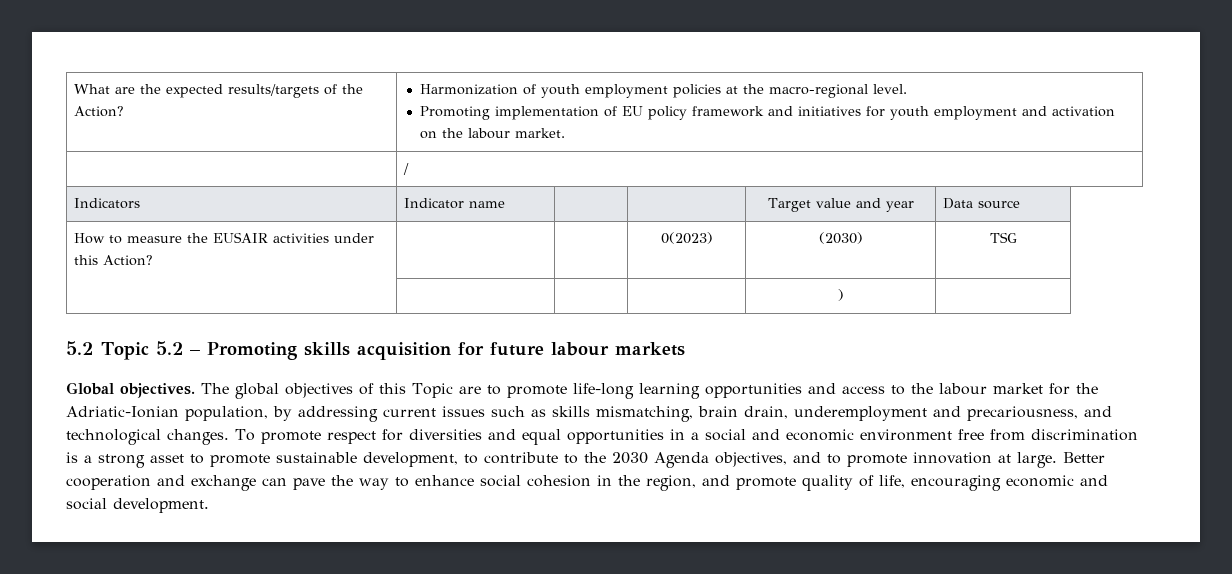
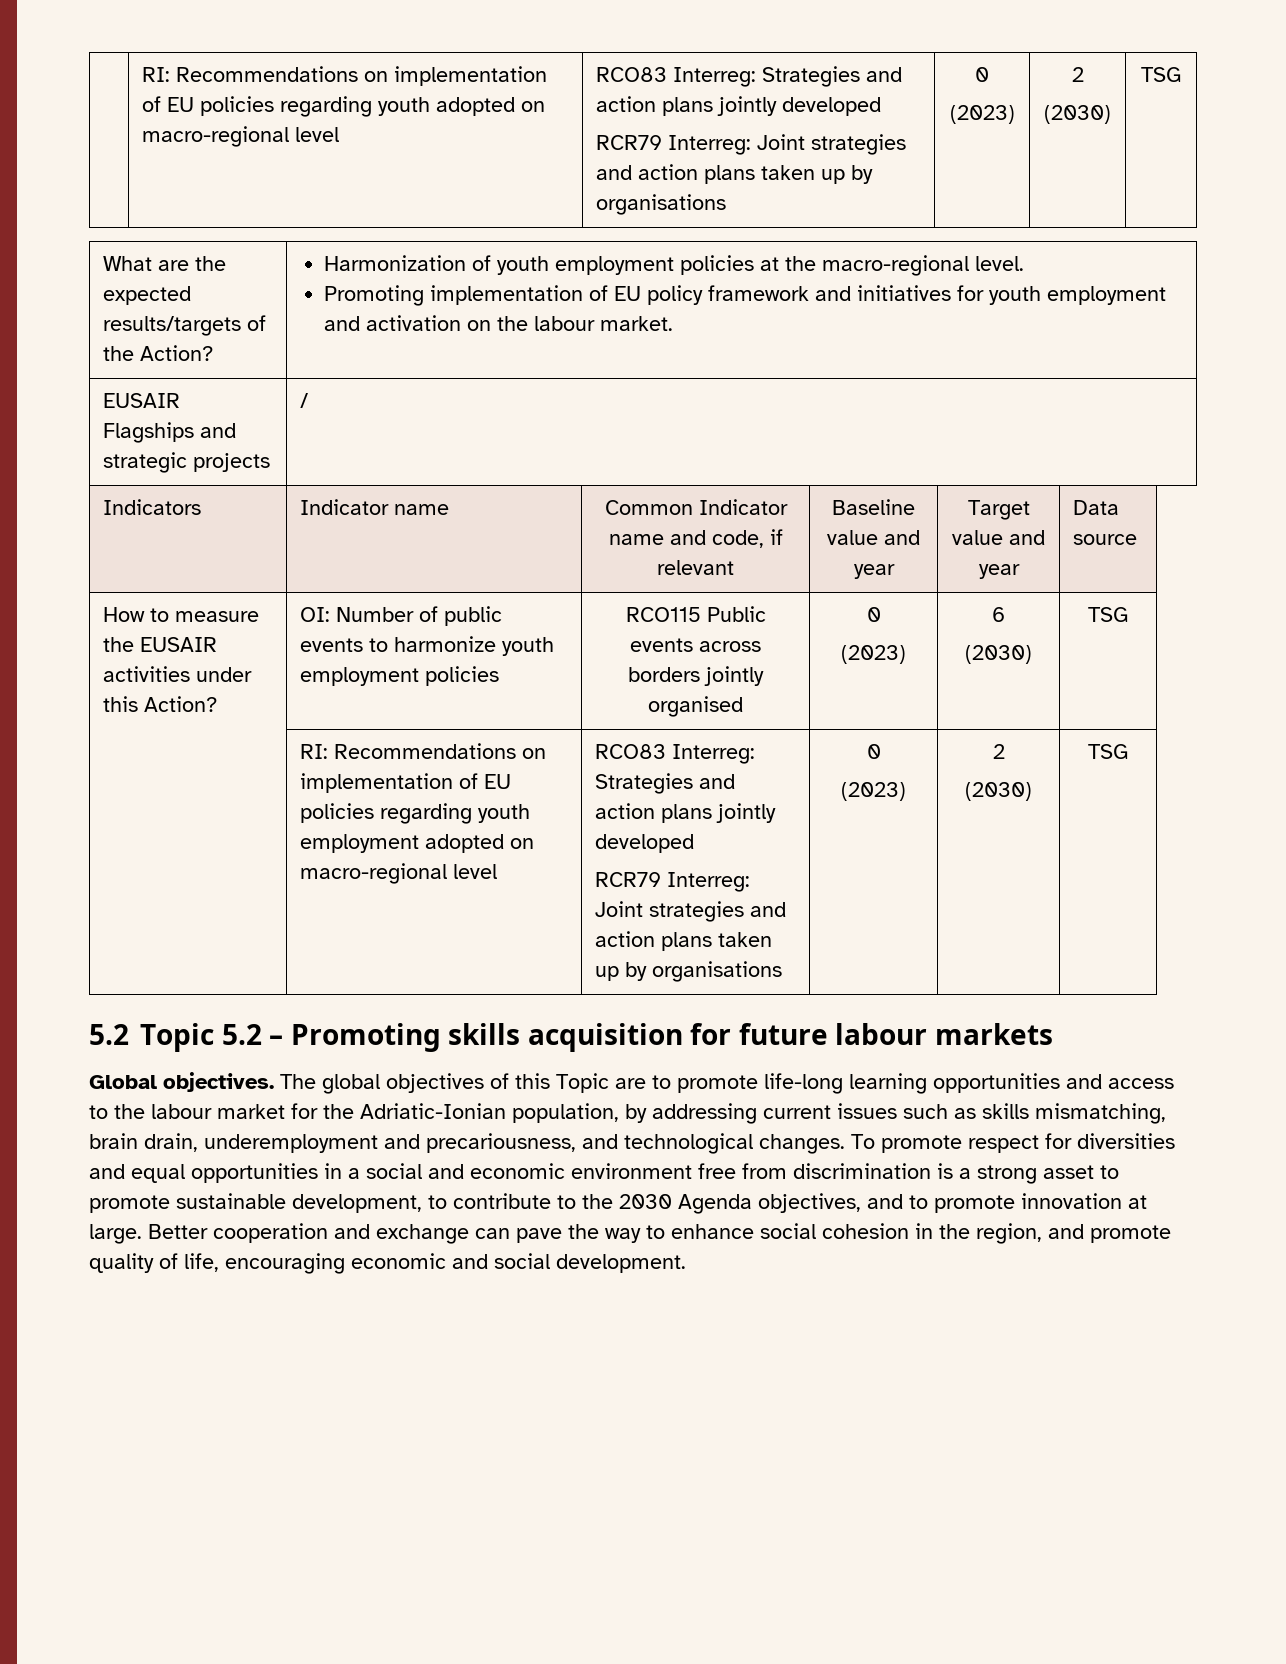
(74, 89) none -> [142,66,548,86] [142,96,546,117] [142,126,340,147] [596,66,903,87] [596,96,882,116] [596,134,907,155] [596,164,874,184] [596,194,727,215] [975,67,989,82] [949,105,1015,124] [1071,67,1084,82] [1044,105,1111,124] [1140,67,1182,82] | RI: Recommendations on implementation of EU policies regarding youth adopted on macro-regional level | RCO83 Interreg: Strategies and action plans jointly developed // RCR79 Interreg: Joint strategies and action plans taken up by organisations | 0 // (2023) | 2 // (2030) | TSG //
(566, 133) none -> [103,393,181,408] [103,422,237,443] [103,452,271,473] EUSAIR Flagships and strategic projects
(506, 204) | -> [604,499,788,515] [608,529,783,548] [657,560,734,575] [832,499,915,515] [827,530,920,545] [853,564,895,579] Common Indicator name and code, if relevant | Baseline value and year
[660,232,713,244] [818,232,863,244] [989,232,1017,243] [837,289,844,301] | | 0(2023) | (2030) | TSG // | | | | ) | -> [300,606,503,626] [300,636,555,656] [300,666,500,686] [625,606,766,622] [630,638,761,652] [628,666,764,686] [648,696,743,717] [866,607,881,622] [841,645,906,664] [992,607,1005,622] [965,645,1032,664] [1087,607,1129,622] [300,743,547,759] [300,773,512,793] [300,803,531,824] [300,834,535,853] [300,863,498,884] [595,744,756,764] [595,773,736,794] [595,803,777,823] [595,834,695,853] [595,872,751,892] [595,901,787,922] [595,931,773,951] [595,961,783,982] [866,744,881,759] [841,782,906,801] [992,744,1005,759] [965,782,1032,801] [1087,744,1129,759] OI: Number of public events to harmonize youth employment policies | RCO115 Public events across borders jointly organised | 0 // (2023) | 6 // (2030) | TSG // | RI: Recommendations on implementation of EU policies regarding youth employment adopted on macro-regional level | RCO83 Interreg: Strategies and action plans jointly developed // RCR79 Interreg: Joint strategies and action plans taken up by organisations | 0 // (2023) | 2 // (2030) | TSG

